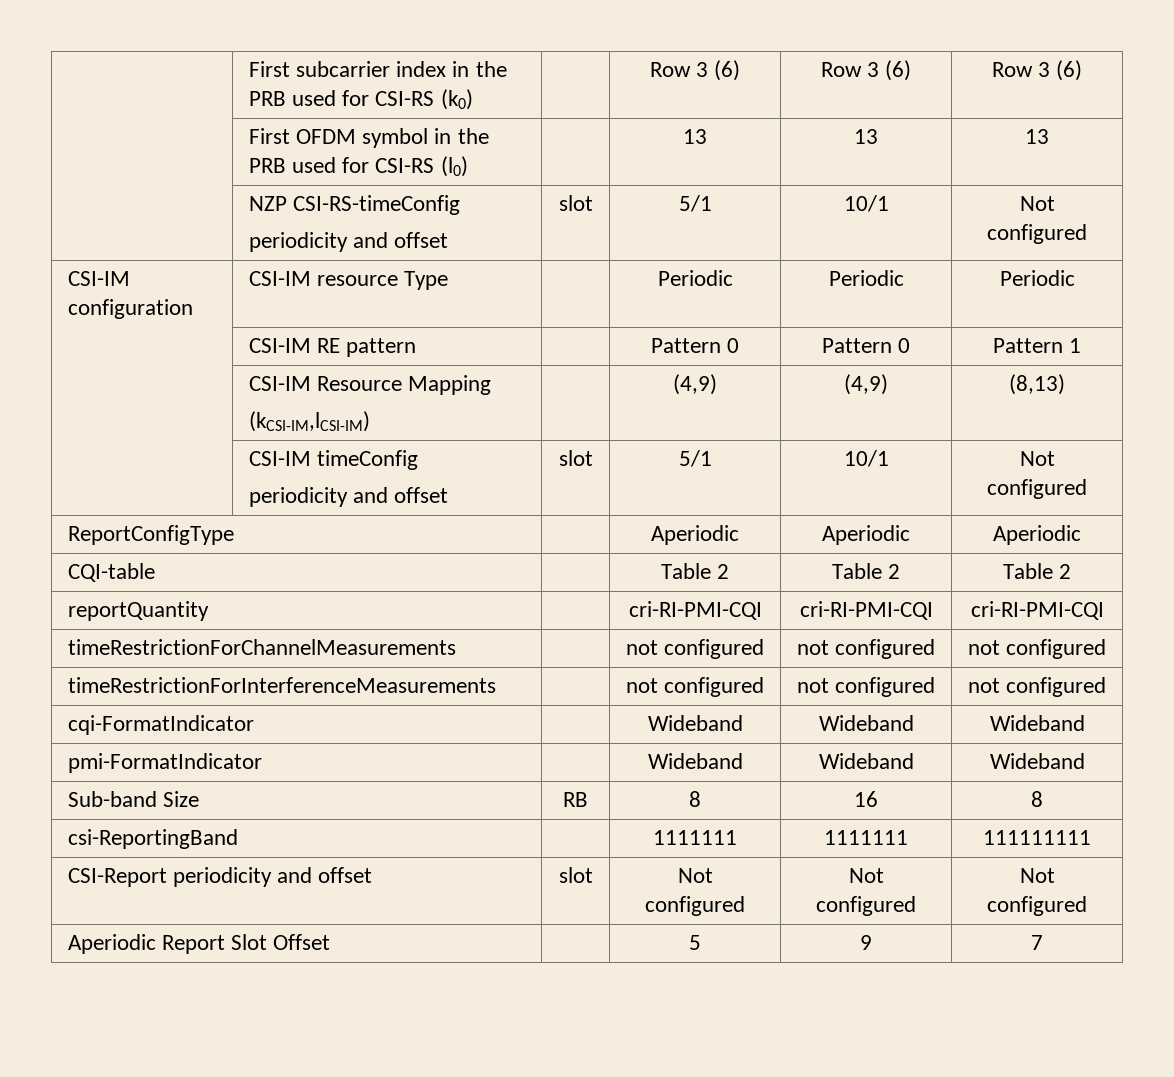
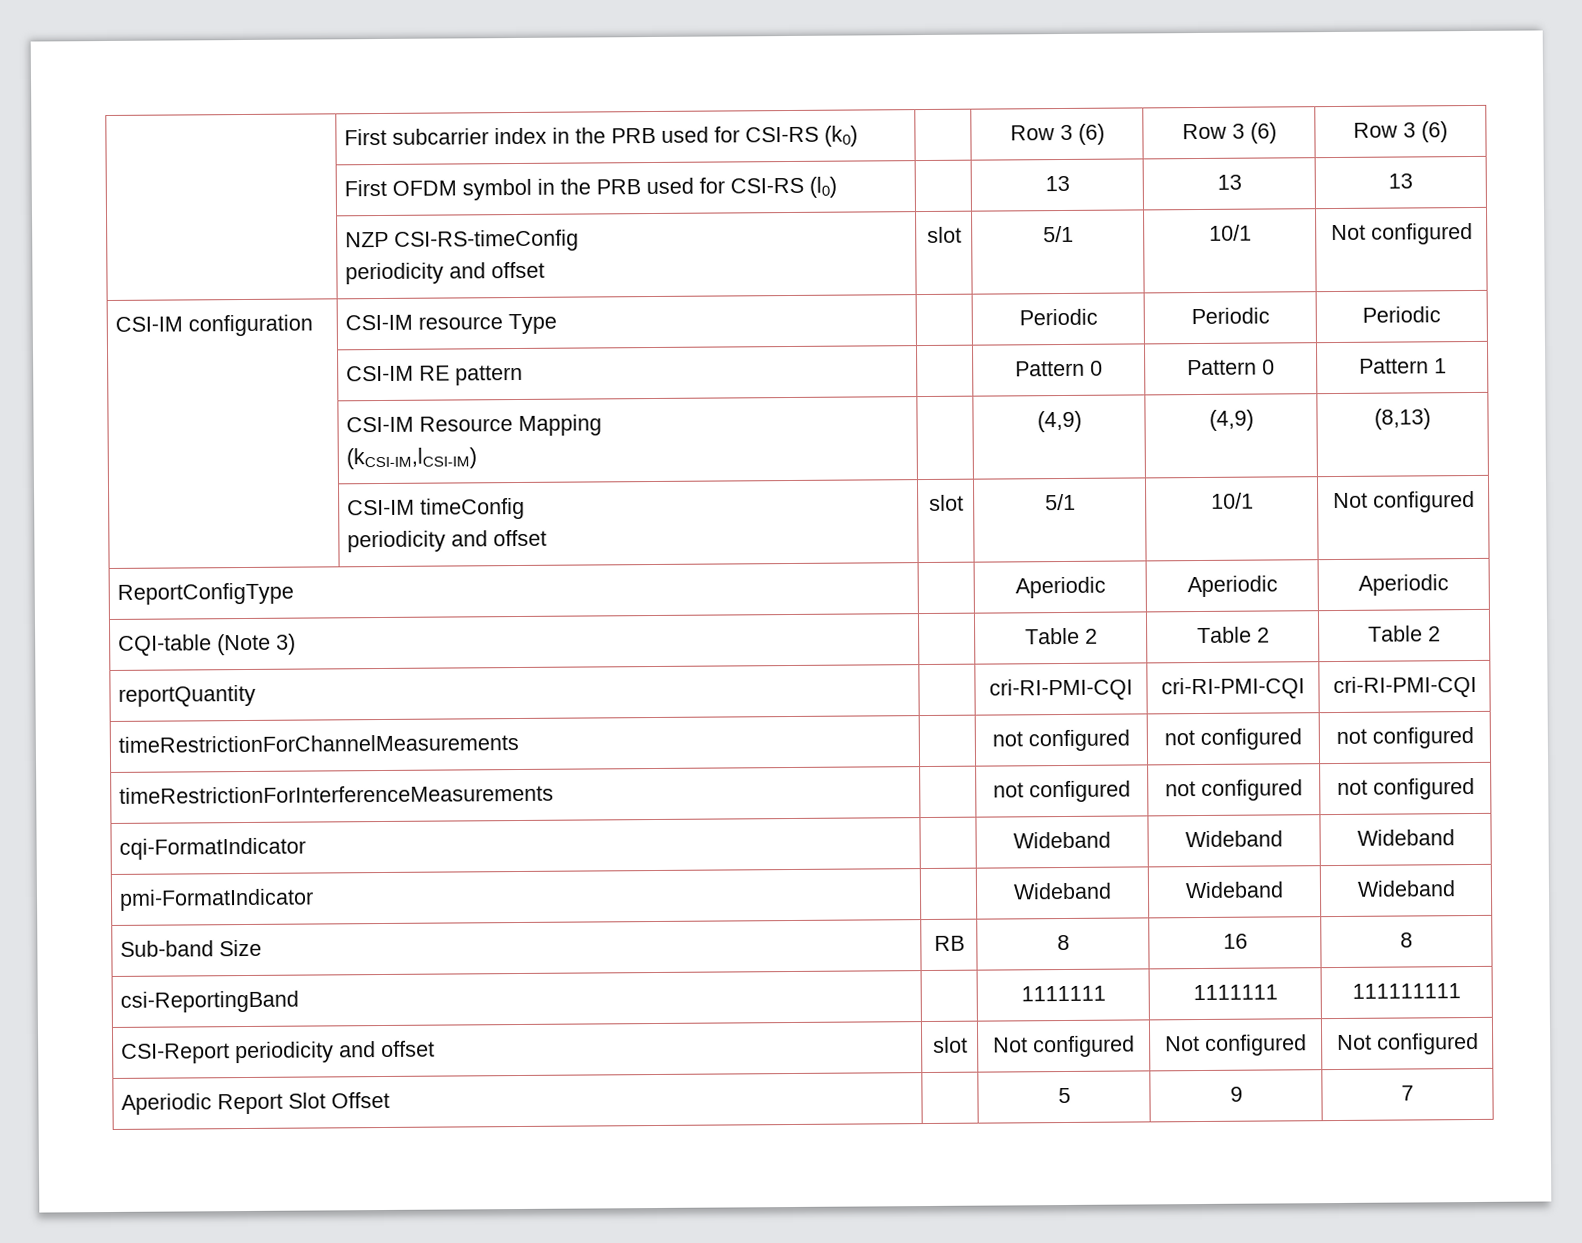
(155, 572) none -> [216,633,296,656] (Note 3)

